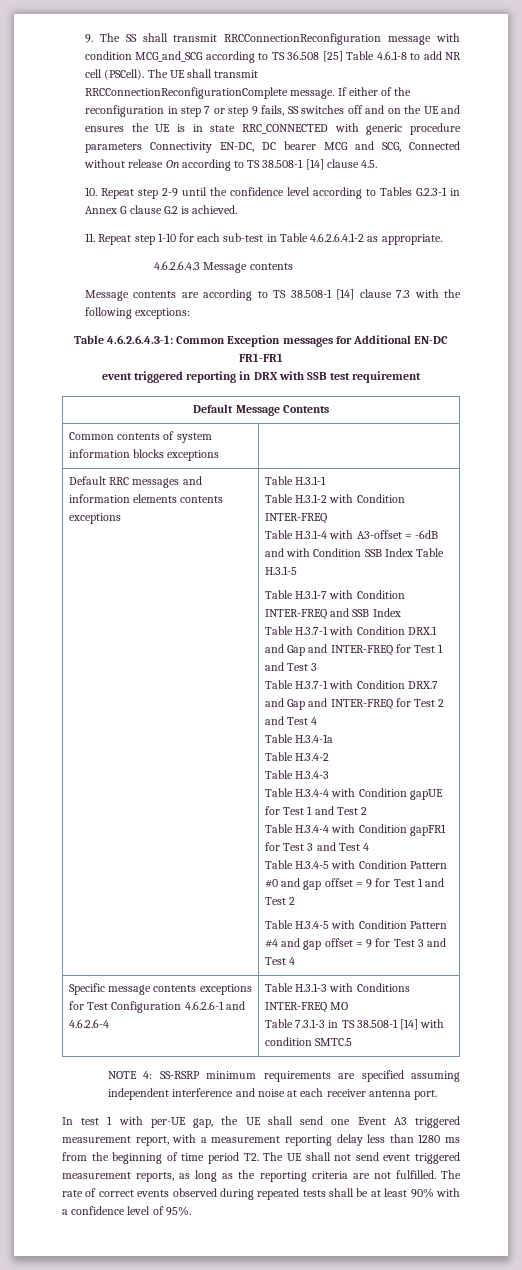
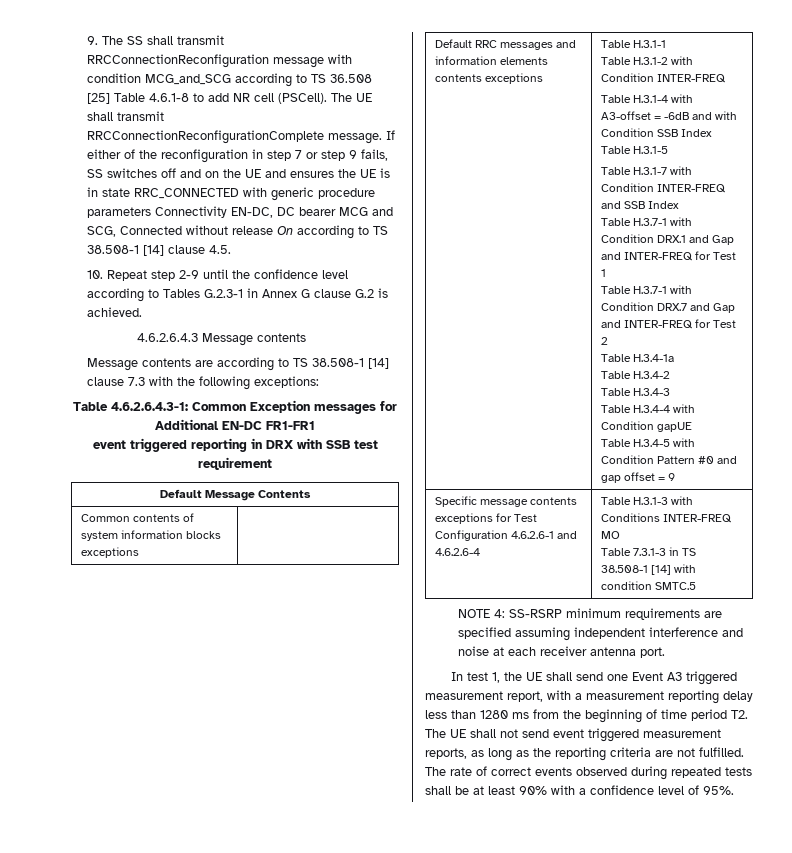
[85,233,442,245] // 11. Repeat step 1-10 for each sub-test in Table 4.6.2.6.4.1-2 as appropriate. -> (143, 312) none
[264,662,318,671] and Test 3 -> (606, 273) none
[264,716,318,725] and Test 4 -> (608, 341) none
[264,806,368,815] [264,824,446,836] [264,842,370,851] for Test 1 and Test 2 // Table H.3.4-4 with Condition gapFR1 for Test 3 and Test 4 -> (692, 427) none
[375,878,445,887] [264,897,296,905] [264,920,447,929] [264,938,447,950] [264,957,296,965] for Test 1 and Test 2 // Table H.3.4-5 with Condition Pattern #4 and gap offset = 9 for Test 3 and Test 4 -> (676, 477) none
[107,1116,214,1128] 1 with per-UE gap, -> [491,672,500,683] 1,

